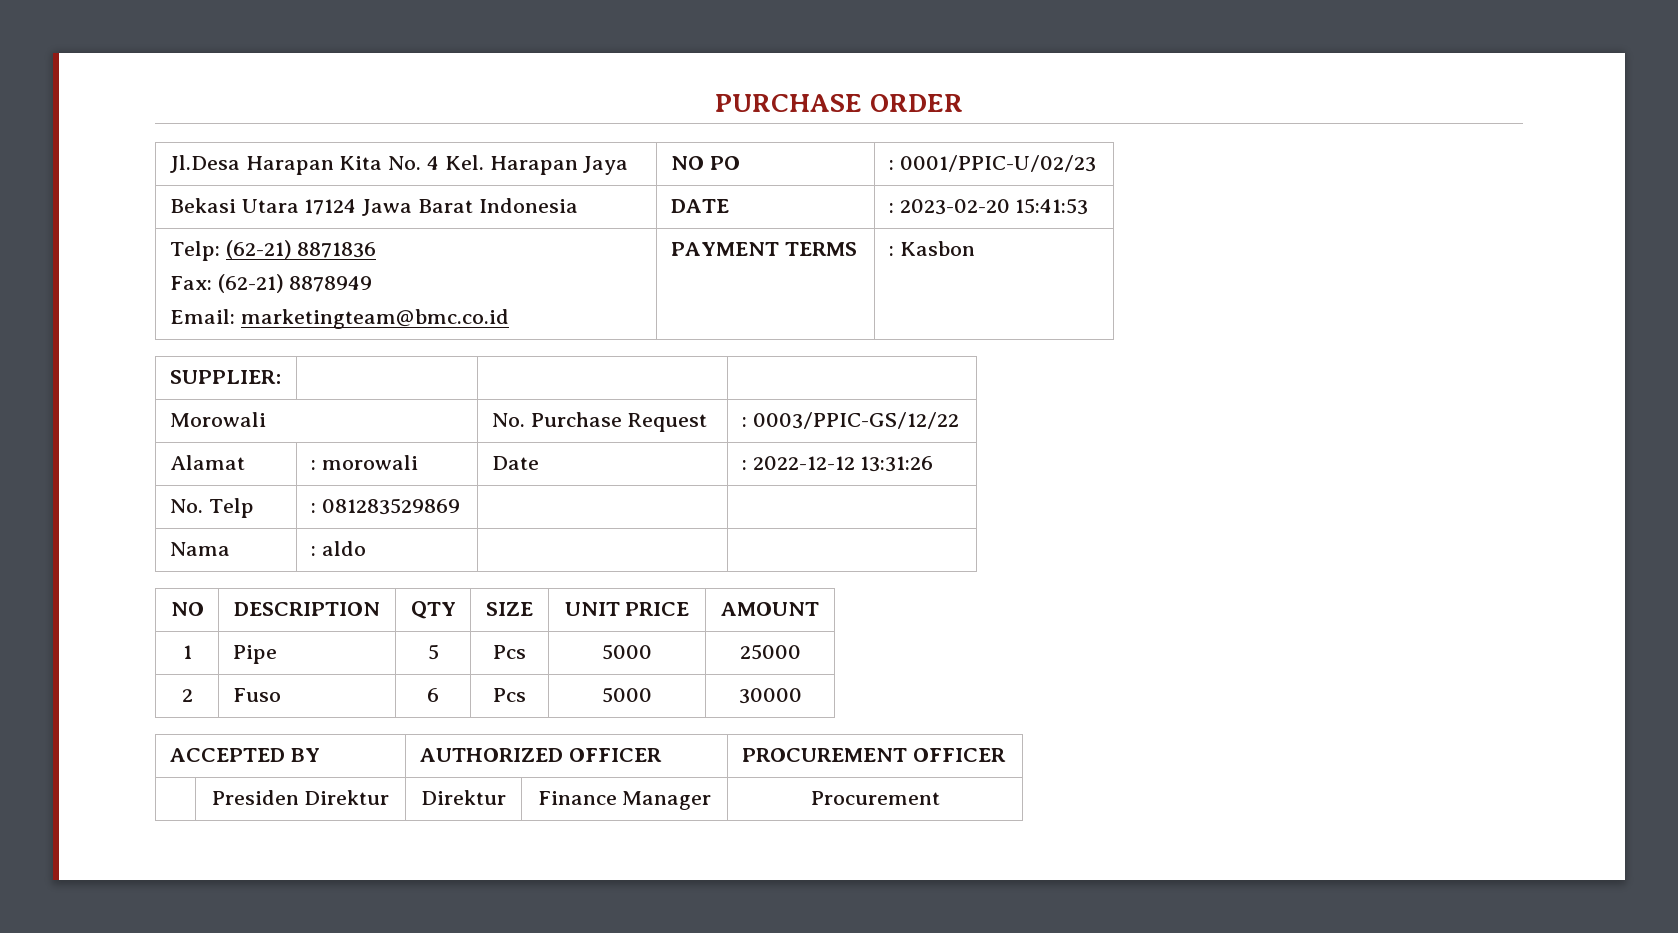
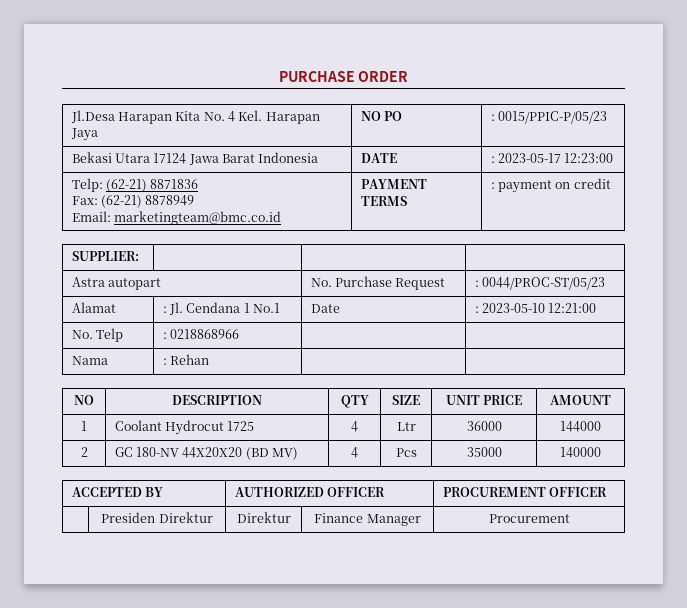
[899,155,1096,172] 0001/PPIC-U/02/23 -> [497,111,607,124] 0015/PPIC-P/05/23
[899,198,1089,215] 2023-02-20 15:41:53 -> [497,153,614,163] 2023-05-17 12:23:00
[899,241,975,256] Kasbon -> [497,178,611,193] payment on credit
[169,412,266,427] Morowali -> [71,277,161,290] Astra autopart
[752,412,959,429] 0003/PPIC-GS/12/22 -> [481,277,605,290] 0044/PROC-ST/05/23
[321,455,418,470] morowali -> [168,302,281,315] Jl. Cendana 1 No.1
[752,456,934,472] 2022-12-12 13:31:26 -> [481,303,597,313] 2023-05-10 12:21:00
[321,498,460,515] 081283529869 -> [169,329,239,339] 0218868966
[321,541,366,556] aldo -> [169,354,209,365] Rehan
[232,645,277,664] [427,644,439,660] [493,645,526,659] [602,644,652,660] [739,644,801,660] [181,689,193,702] [232,688,281,702] [427,688,439,702] [493,688,526,702] [602,687,652,703] [738,688,802,704] Pipe | 5 | Pcs | 5000 | 25000 // 2 | Fuso | 6 | Pcs | 5000 | 30000 -> [114,420,255,435] [351,421,358,432] [396,422,416,431] [466,421,502,431] [560,421,601,432] [80,447,88,457] [114,447,299,460] [351,447,358,458] [395,448,417,457] [466,447,502,457] [560,447,601,458] Coolant Hydrocut 1725 | 4 | Ltr | 36000 | 144000 // 2 | GC 180-NV 44X20X20 (BD MV) | 4 | Pcs | 35000 | 140000

